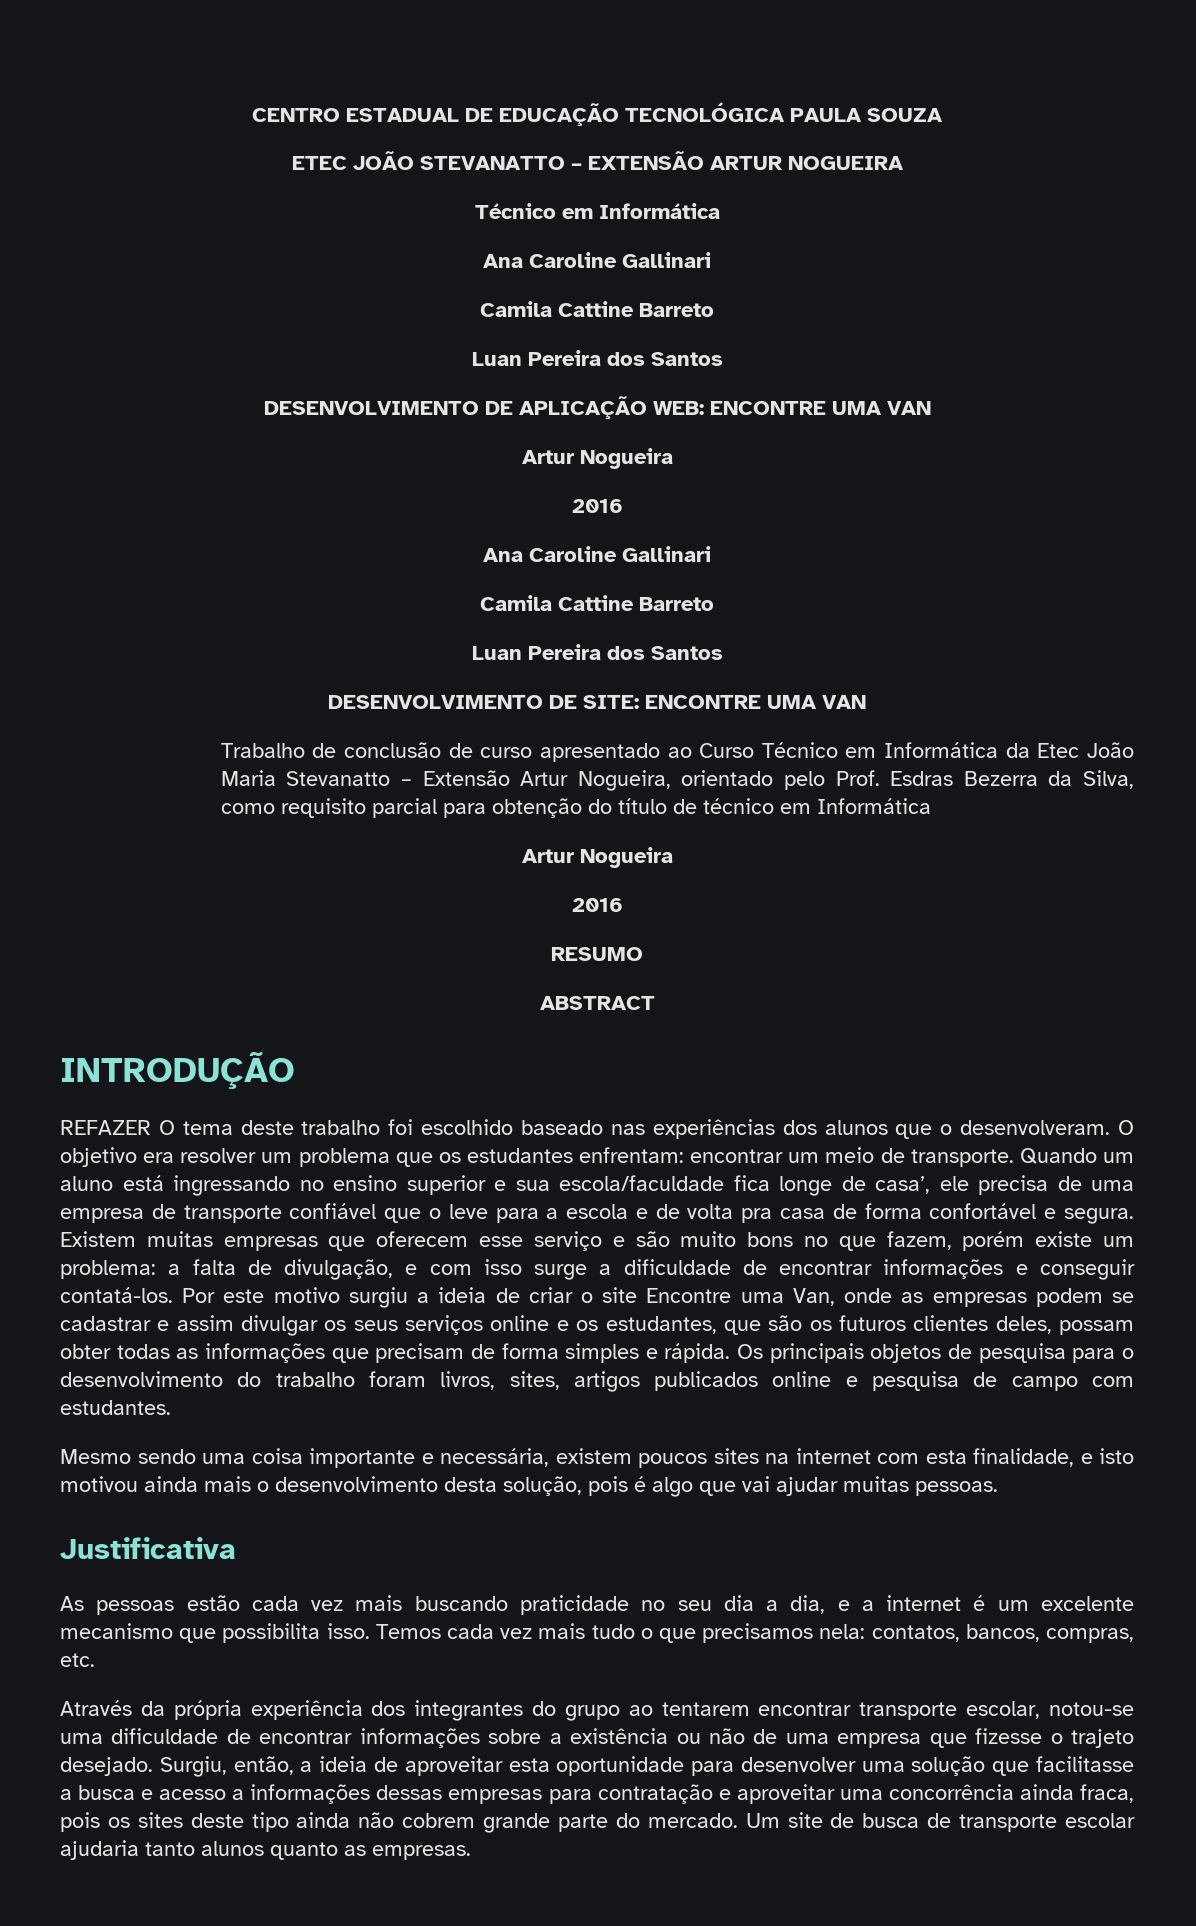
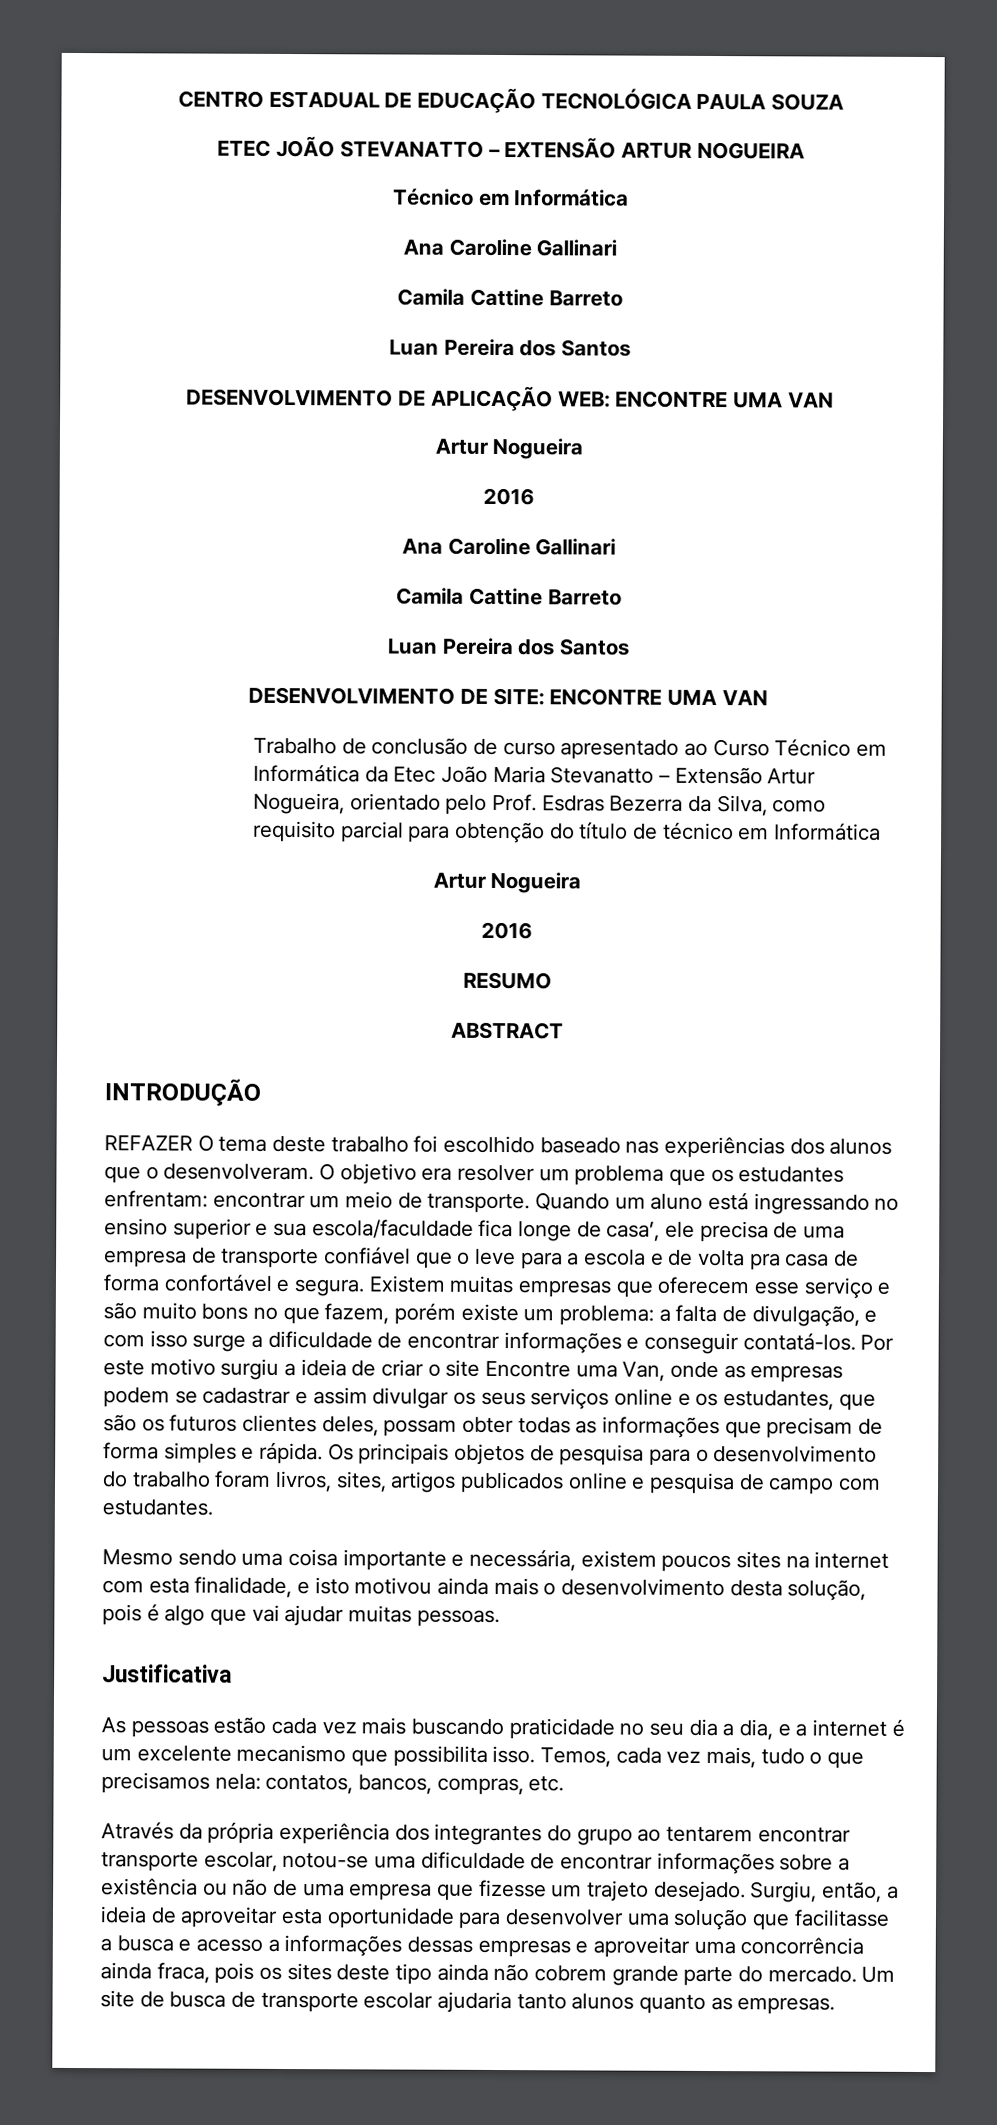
[375,1623,586,1639] Temos cada vez mais -> [540,1746,757,1769] Temos, cada vez mais,
[1050,1733,1063,1744] o -> [551,1884,583,1898] um
[548,1784,713,1804] para contratação -> (571, 1948) none

